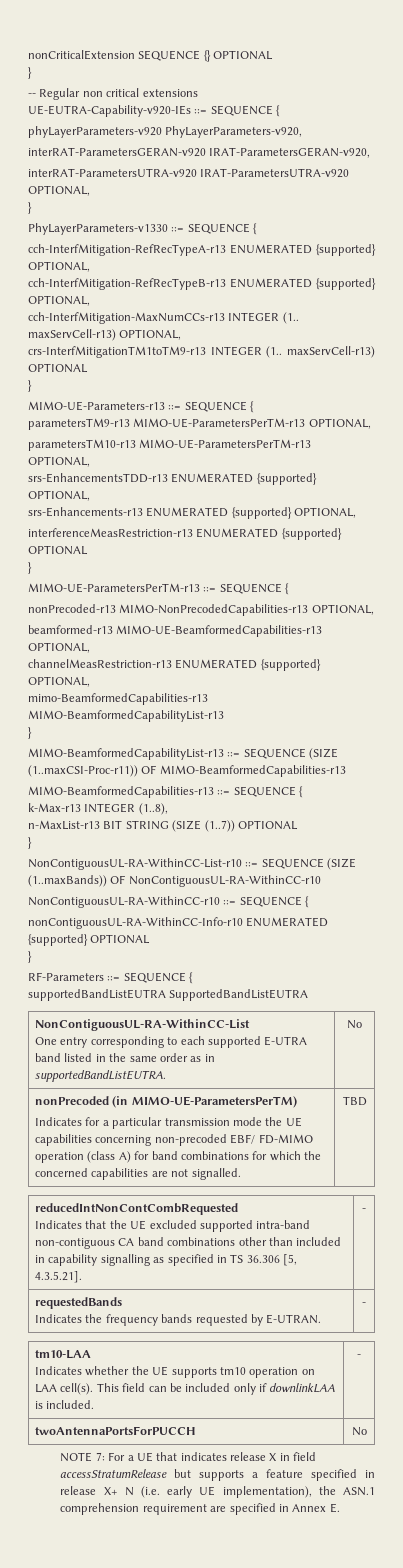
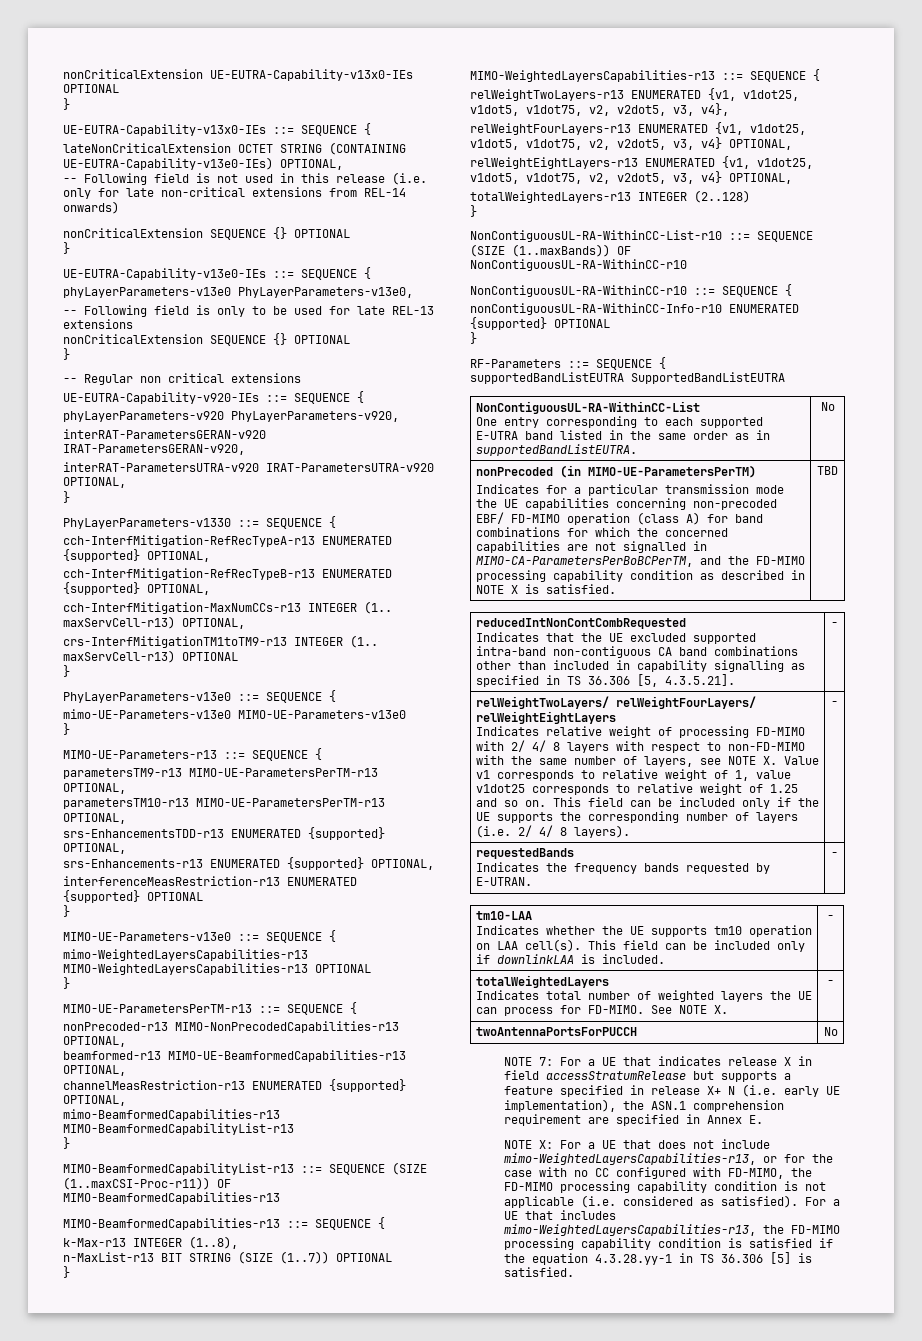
[28,50,135,60] nonCriticalExtension -> [63,69,413,81] [63,84,119,93] [63,98,70,110] [63,123,371,136] [63,142,406,155] [63,157,343,170] [63,172,427,185] [63,187,406,199] [63,201,119,214] [63,227,350,240] [63,242,70,254] [63,267,371,280] [63,287,413,298] [63,305,434,317] [63,319,133,329] [63,334,203,344] nonCriticalExtension UE-EUTRA-Capability-v13x0-IEs OPTIONAL // } // UE-EUTRA-Capability-v13x0-IEs ::= SEQUENCE { // lateNonCriticalExtension OCTET STRING (CONTAINING UE-EUTRA-Capability-v13e0-IEs) OPTIONAL, // -- Following field is not used in this release (i.e. only for late non-critical extensions from REL-14 onwards) // nonCriticalExtension SEQUENCE {} OPTIONAL // } // UE-EUTRA-Capability-v13e0-IEs ::= SEQUENCE { // phyLayerParameters-v13e0 PhyLayerParameters-v13e0, // -- Following field is only to be used for late REL-13 extensions // nonCriticalExtension
(32, 386) none -> [63,690,336,703] [63,709,406,719] [63,723,70,735] // PhyLayerParameters-v13e0 ::= SEQUENCE { // mimo-UE-Parameters-v13e0 MIMO-UE-Parameters-v13e0 // }
(32, 568) none -> [63,930,336,943] [63,949,308,961] [63,963,371,975] [63,977,70,989] // MIMO-UE-Parameters-v13e0 ::= SEQUENCE { // mimo-WeightedLayersCapabilities-r13 MIMO-WeightedLayersCapabilities-r13 OPTIONAL // }
(32, 843) none -> [470,69,820,82] [470,88,799,101] [470,103,729,116] [470,122,806,135] [470,137,792,150] [470,156,813,169] [470,171,792,184] [470,190,750,203] [470,205,477,217] // MIMO-WeightedLayersCapabilities-r13 ::= SEQUENCE { // relWeightTwoLayers-r13 ENUMERATED {v1, v1dot25, v1dot5, v1dot75, v2, v2dot5, v3, v4}, // relWeightFourLayers-r13 ENUMERATED {v1, v1dot25, v1dot5, v1dot75, v2, v2dot5, v3, v4} OPTIONAL, // relWeightEightLayers-r13 ENUMERATED {v1, v1dot25, v1dot5, v1dot75, v2, v2dot5, v3, v4} OPTIONAL, // totalWeightedLayers-r13 INTEGER (2..128) // }
[191,1168,241,1180] signalled. -> [622,541,707,553] [475,556,805,567] [475,570,805,582] [475,584,616,594] signalled in MIMO-CA-ParametersPerBoBCPerTM, and the FD-MIMO processing capability condition as described in NOTE X is satisfied.
(366, 1210) none -> [475,696,756,709] [475,711,616,724] [475,726,805,738] [475,740,805,753] [475,755,819,767] [475,769,791,781] [475,783,798,795] [475,797,819,809] [475,811,798,823] [475,825,630,838] [831,701,838,706] // relWeightTwoLayers/ relWeightFourLayers/ relWeightEightLayers // Indicates relative weight of processing FD-MIMO with 2/ 4/ 8 layers with respect to non-FD-MIMO with the same number of layers, see NOTE X. Value v1 corresponds to relative weight of 1, value v1dot25 corresponds to relative weight of 1.25 and so on. This field can be included only if the UE supports the corresponding number of layers (i.e. 2/ 4/ 8 layers). | -
(361, 1356) none -> [475,975,609,988] [475,990,812,1002] [475,1005,728,1016] [827,980,834,985] // totalWeightedLayers // Indicates total number of weighted layers the UE can process for FD-MIMO. See NOTE X. | -
(340, 1508) none -> [503,1139,770,1149] [503,1153,833,1165] [503,1167,812,1179] [503,1181,826,1193] [503,1195,840,1208] [503,1210,616,1220] [503,1224,840,1236] [503,1238,833,1250] [503,1252,812,1265] [503,1267,574,1277] // NOTE X: For a UE that does not include mimo-WeightedLayersCapabilities-r13, or for the case with no CC configured with FD-MIMO, the FD-MIMO processing capability condition is not applicable (i.e. considered as satisfied). For a UE that includes mimo-WeightedLayersCapabilities-r13, the FD-MIMO processing capability condition is satisfied if the equation 4.3.28.yy-1 in TS 36.306 [5] is satisfied.

